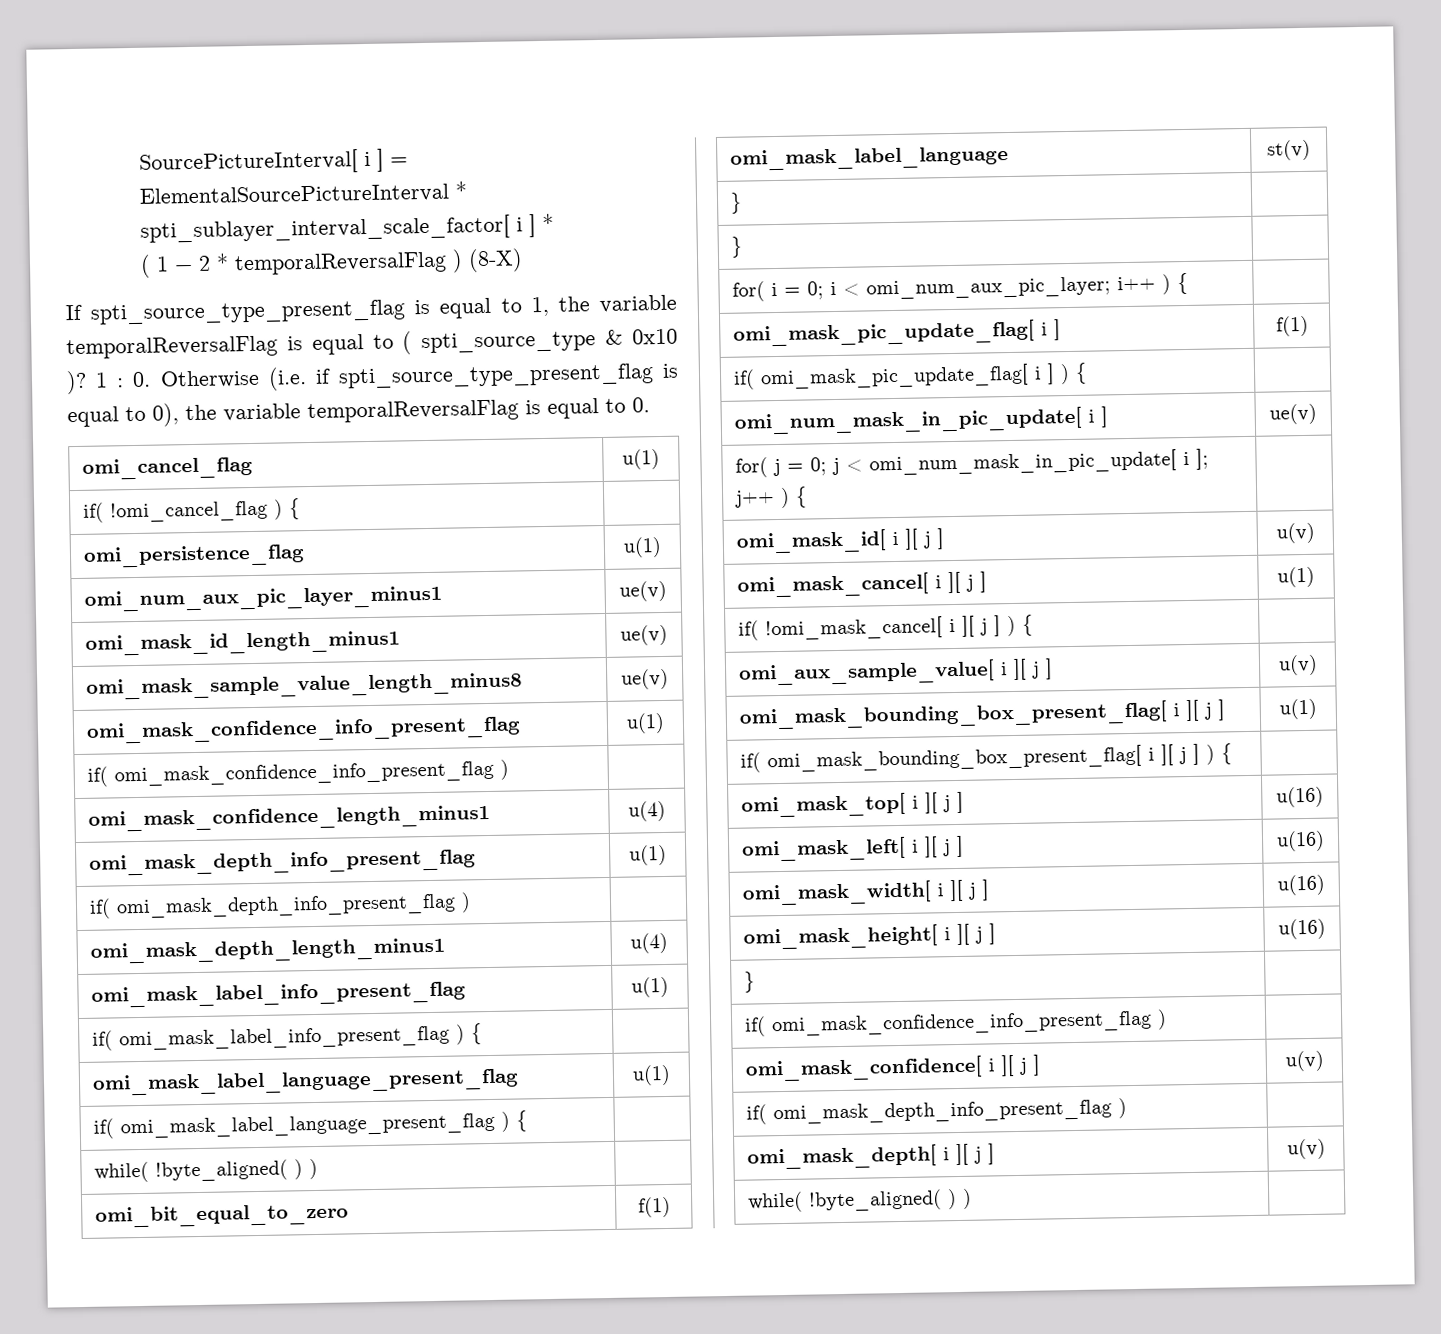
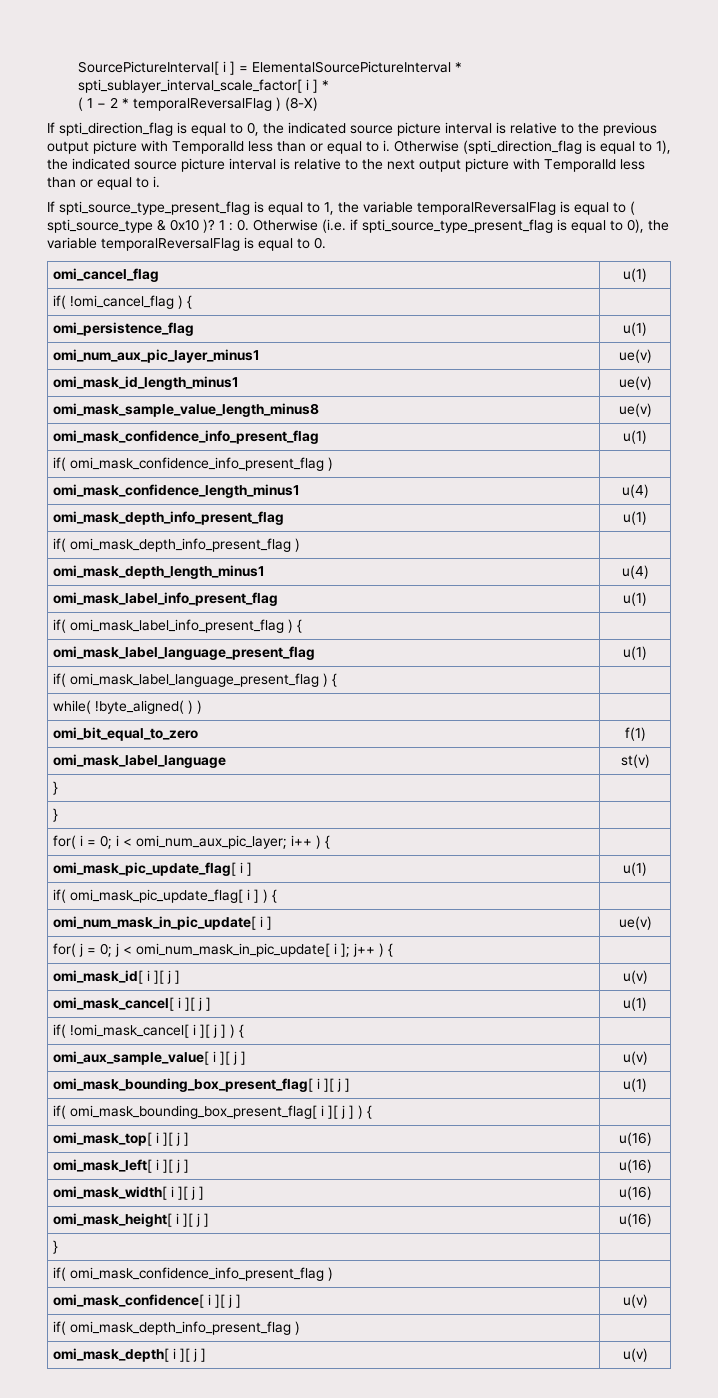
(523, 260) none -> [47,122,657,136] [47,140,671,154] [47,158,645,172] [47,176,160,190] // If spti_direction_flag is equal to 0, the indicated source picture interval is relative to the previous output picture with TemporalId less than or equal to i. Otherwise (spti_direction_flag is equal to 1), the indicated source picture interval is relative to the next output picture with TemporalId less than or equal to i.
[1275,315,1309,337] f(1) -> [623,862,647,876] u(1)
[746,1188,972,1213] // while( !byte_aligned( ) ) | -> (648, 1355) none

